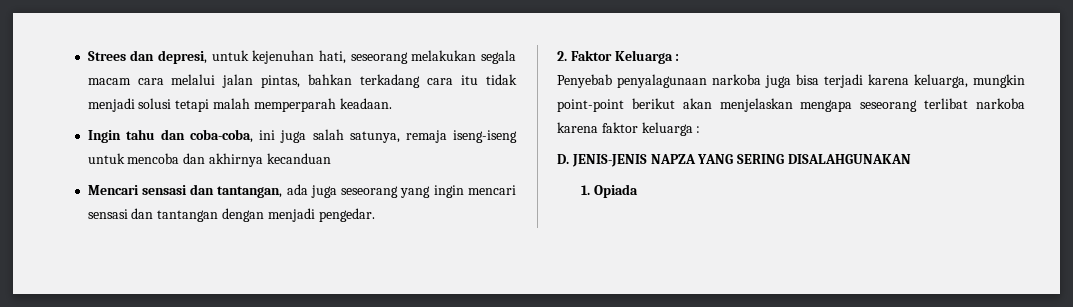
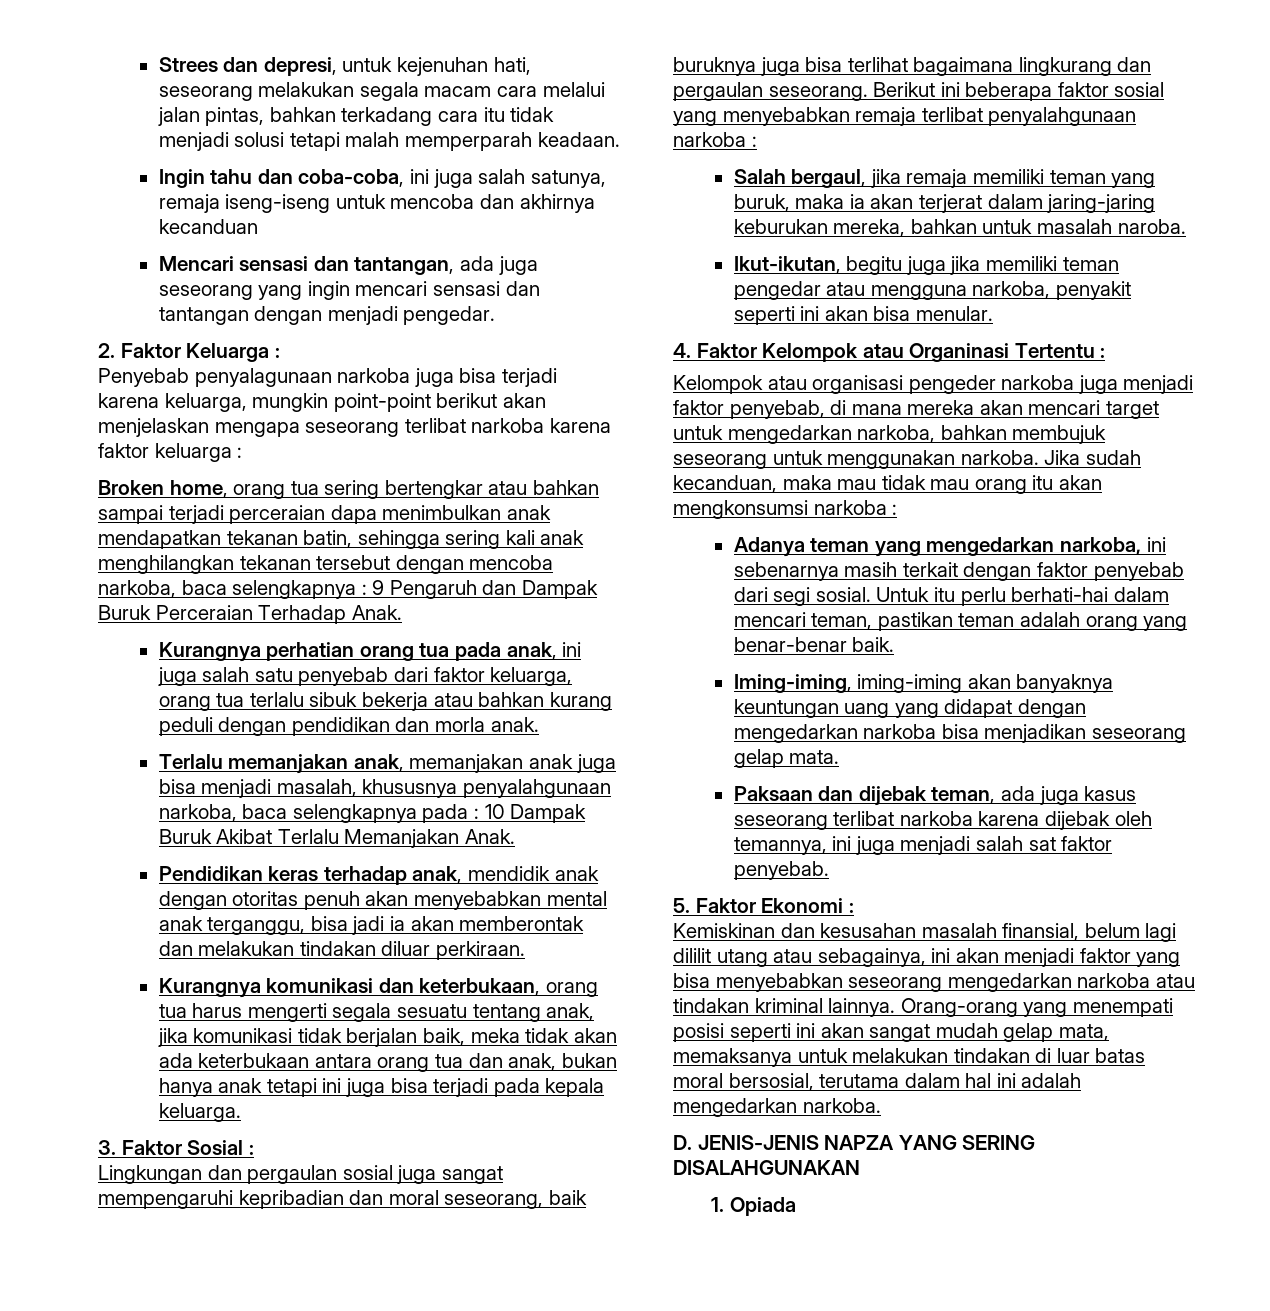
(701, 129) none -> [98,480,599,499] [98,505,551,524] [98,530,585,549] [98,555,554,574] [98,580,598,599] [98,605,402,624] [158,642,582,662] [157,667,573,686] [158,692,612,711] [158,717,539,736] [158,754,616,774] [158,779,611,798] [158,804,587,823] [158,829,515,848] [158,866,599,885] [158,891,607,910] [158,916,585,935] [158,941,525,960] [158,978,598,998] [158,1003,595,1022] [157,1028,617,1047] [158,1053,617,1072] [158,1078,605,1097] [158,1103,241,1122] [98,1140,254,1155] [98,1165,503,1184] [98,1190,587,1209] [673,57,1152,76] [673,82,1165,101] [673,107,1137,126] [673,132,757,147] [733,169,1156,188] [733,194,1156,213] [733,219,1186,237] [733,256,1119,275] [733,281,1131,300] [733,306,993,325] [673,343,1106,362] [673,375,1194,394] [673,400,1159,419] [673,425,1107,444] [673,450,1141,469] [673,475,1102,494] [673,500,898,519] [733,537,1166,557] [733,562,1184,581] [733,587,1169,606] [733,612,1188,631] [733,637,895,652] [733,674,1114,693] [733,699,1086,718] [733,724,1186,743] [733,749,840,768] [733,786,1137,806] [733,811,1152,830] [733,836,1113,855] [733,861,829,880] [673,898,854,913] [673,923,1177,942] [673,948,1181,967] [673,973,1195,992] [673,998,1173,1017] [673,1023,1109,1042] [673,1048,1146,1067] [673,1073,1082,1091] [673,1098,881,1117] // Broken home, orang tua sering bertengkar atau bahkan sampai terjadi perceraian dapa menimbulkan anak mendapatkan tekanan batin, sehingga sering kali anak menghilangkan tekanan tersebut dengan mencoba narkoba, baca selengkapnya : 9 Pengaruh dan Dampak Buruk Perceraian Terhadap Anak. // Kurangnya perhatian orang tua pada anak, ini juga salah satu penyebab dari faktor keluarga, orang tua terlalu sibuk bekerja atau bahkan kurang peduli dengan pendidikan dan morla anak. // Terlalu memanjakan anak, memanjakan anak juga bisa menjadi masalah, khususnya penyalahgunaan narkoba, baca selengkapnya pada : 10 Dampak Buruk Akibat Terlalu Memanjakan Anak. // Pendidikan keras terhadap anak, mendidik anak dengan otoritas penuh akan menyebabkan mental anak terganggu, bisa jadi ia akan memberontak dan melakukan tindakan diluar perkiraan. // Kurangnya komunikasi dan keterbukaan, orang tua harus mengerti segala sesuatu tentang anak, jika komunikasi tidak berjalan baik, meka tidak akan ada keterbukaan antara orang tua dan anak, bukan hanya anak tetapi ini juga bisa terjadi pada kepala keluarga. // 3. Faktor Sosial : // Lingkungan dan pergaulan sosial juga sangat mempengaruhi kepribadian dan moral seseorang, baik buruknya juga bisa terlihat bagaimana lingkurang dan pergaulan seseorang. Berikut ini beberapa faktor sosial yang menyebabkan remaja terlibat penyalahgunaan narkoba : // Salah bergaul, jika remaja memiliki teman yang buruk, maka ia akan terjerat dalam jaring-jaring keburukan mereka, bahkan untuk masalah naroba. // Ikut-ikutan, begitu juga jika memiliki teman pengedar atau mengguna narkoba, penyakit seperti ini akan bisa menular. // 4. Faktor Kelompok atau Organinasi Tertentu : // Kelompok atau organisasi pengeder narkoba juga menjadi faktor penyebab, di mana mereka akan mencari target untuk mengedarkan narkoba, bahkan membujuk seseorang untuk menggunakan narkoba. Jika sudah kecanduan, maka mau tidak mau orang itu akan mengkonsumsi narkoba : // Adanya teman yang mengedarkan narkoba, ini sebenarnya masih terkait dengan faktor penyebab dari segi sosial. Untuk itu perlu berhati-hai dalam mencari teman, pastikan teman adalah orang yang benar-benar baik. // Iming-iming, iming-iming akan banyaknya keuntungan uang yang didapat dengan mengedarkan narkoba bisa menjadikan seseorang gelap mata. // Paksaan dan dijebak teman, ada juga kasus seseorang terlibat narkoba karena dijebak oleh temannya, ini juga menjadi salah sat faktor penyebab. // 5. Faktor Ekonomi : // Kemiskinan dan kesusahan masalah finansial, belum lagi dililit utang atau sebagainya, ini akan menjadi faktor yang bisa menyebabkan seseorang mengedarkan narkoba atau tindakan kriminal lainnya. Orang-orang yang menempati posisi seperti ini akan sangat mudah gelap mata, memaksanya untuk melakukan tindakan di luar batas moral bersosial, terutama dalam hal ini adalah mengedarkan narkoba.

